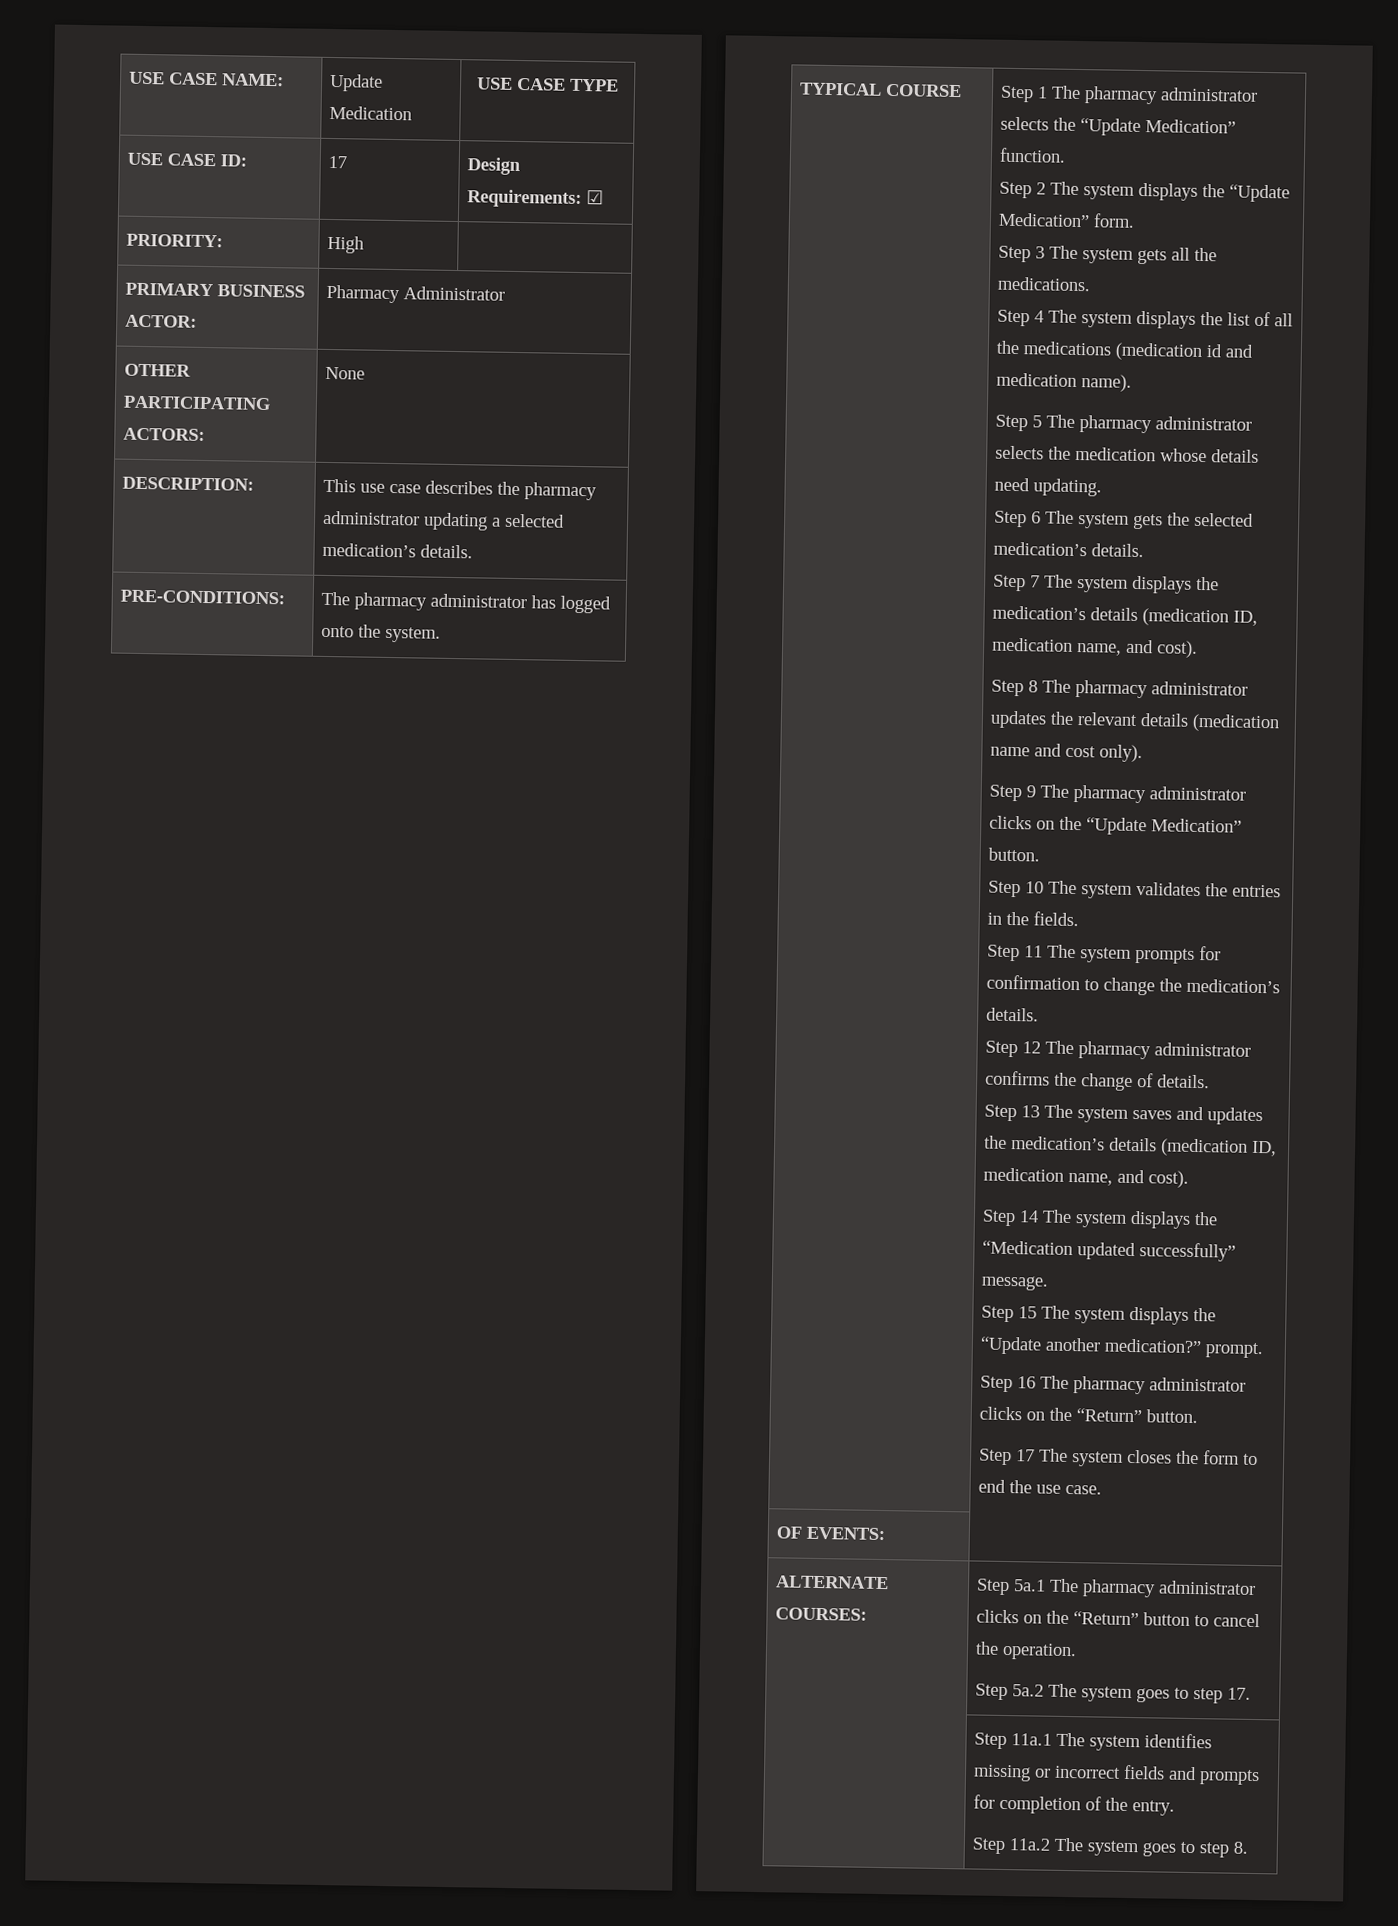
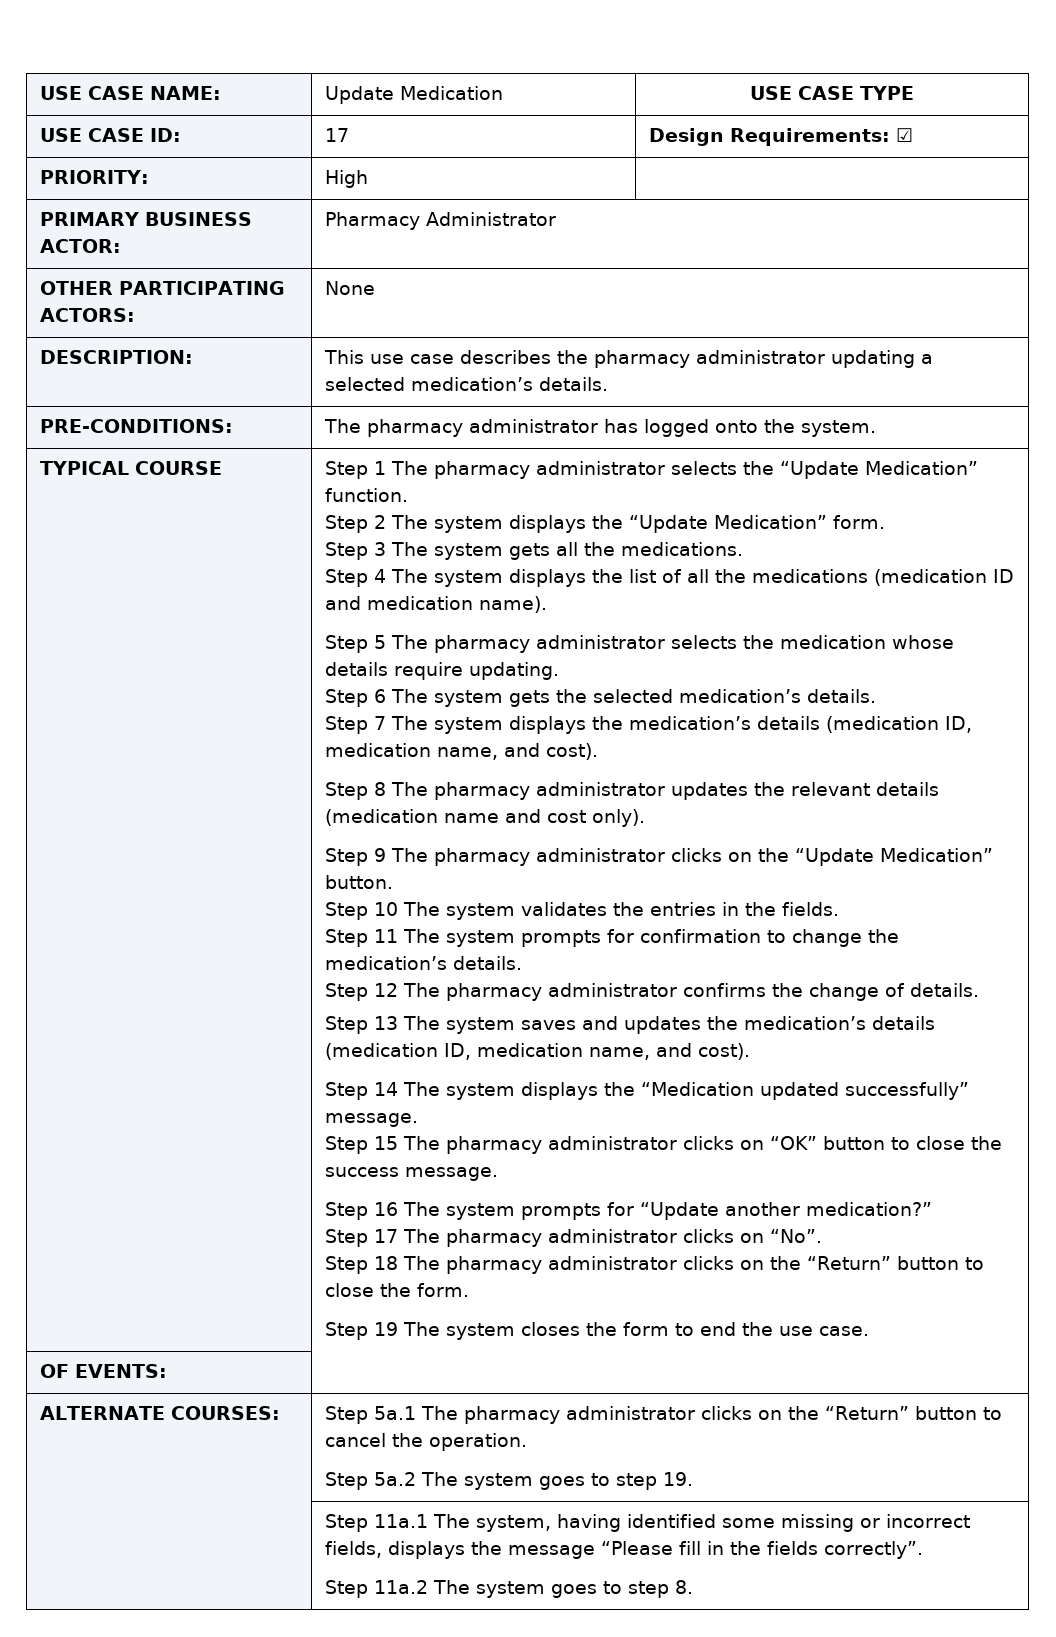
[1205,344,1223,358] id -> [992,569,1014,583] ID
[993,477,1030,492] need -> [393,662,463,680] require
[1073,1306,1216,1325] system displays the -> [445,1136,1002,1154] [324,1167,498,1181] [324,1202,634,1220] pharmacy administrator clicks on “OK” button to close the success message. // Step 16 The system prompts for
[1204,1342,1263,1359] [979,1375,1246,1395] [978,1406,1198,1424] [977,1448,1035,1466] prompt. // Step 16 The pharmacy administrator clicks on the “Return” button. // Step 17 -> [324,1229,822,1247] [324,1256,984,1274] [324,1283,469,1297] [324,1322,398,1340] // Step 17 The pharmacy administrator clicks on “No”. // Step 18 The pharmacy administrator clicks on the “Return” button to close the form. // Step 19
[1226,1687,1251,1700] 17. -> [662,1472,693,1486] 19.
[1088,1733,1212,1752] [972,1764,1260,1786] [972,1794,1175,1816] system identifies missing or incorrect fields and prompts for completion of the entry. -> [475,1514,970,1532] [324,1541,923,1559] system, having identified some missing or incorrect fields, displays the message “Please fill in the fields correctly”.

